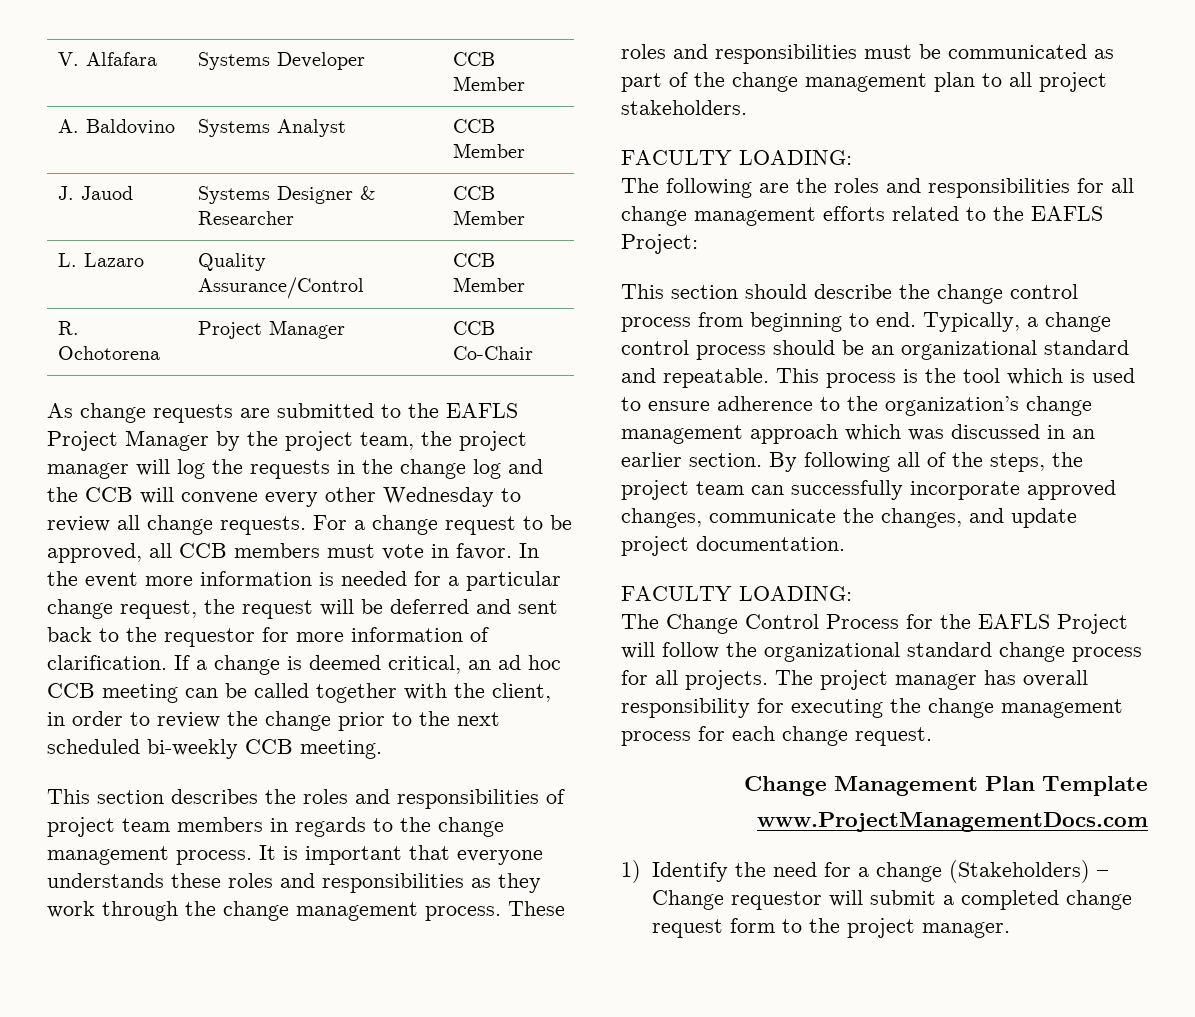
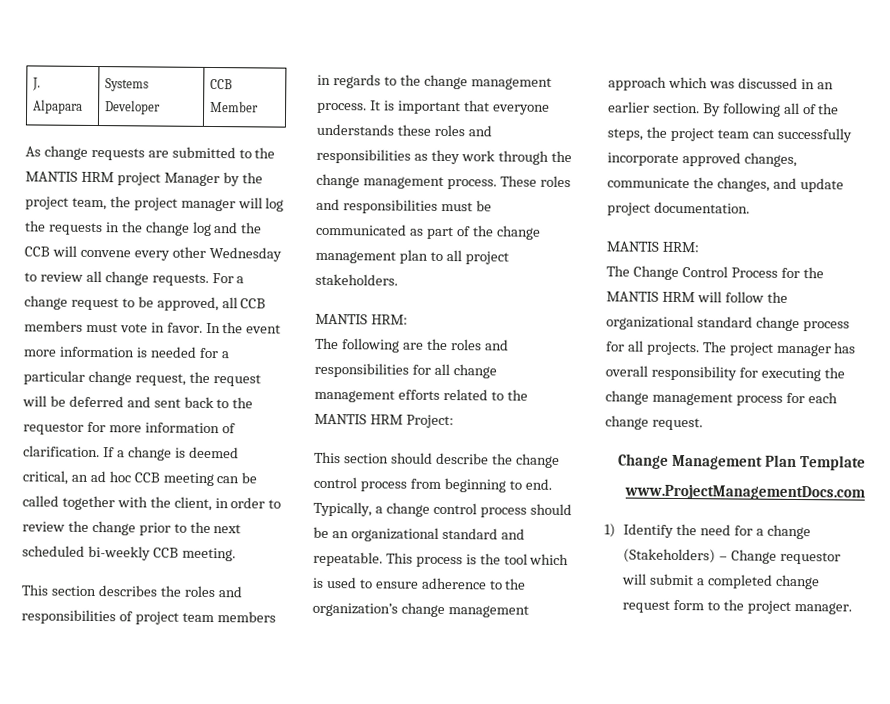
[57,52,157,66] V. Alfafara -> [31,77,41,91] [32,99,83,114] J. Alpapara
[57,119,175,135] [197,119,346,137] [452,119,495,133] [452,143,525,158] [57,186,133,200] [197,186,376,204] [197,211,294,225] [452,186,495,200] [452,210,525,225] [57,253,144,267] [197,253,266,271] [197,277,364,299] [452,253,495,267] [452,277,525,292] [57,321,79,335] [57,346,160,360] [197,320,345,339] [452,321,495,335] [452,346,533,360] // A. Baldovino | Systems Analyst | CCB Member // J. Jauod | Systems Designer & Researcher | CCB Member // L. Lazaro | Quality Assurance/Control | CCB Member // R. Ochotorena | Project Manager | CCB Co-Chair -> (259, 106) none
[446,403,518,418] [47,431,118,451] EAFLS Project -> [25,171,161,186] MANTIS HRM project
[621,150,852,165] FACULTY LOADING: -> [315,313,408,325] MANTIS HRM:
[1031,206,1103,221] EAFLS -> [314,413,403,425] MANTIS HRM
[621,586,852,601] FACULTY LOADING: -> [606,241,699,253] MANTIS HRM:
[978,614,1128,634] EAFLS Project -> [606,291,695,303] MANTIS HRM

